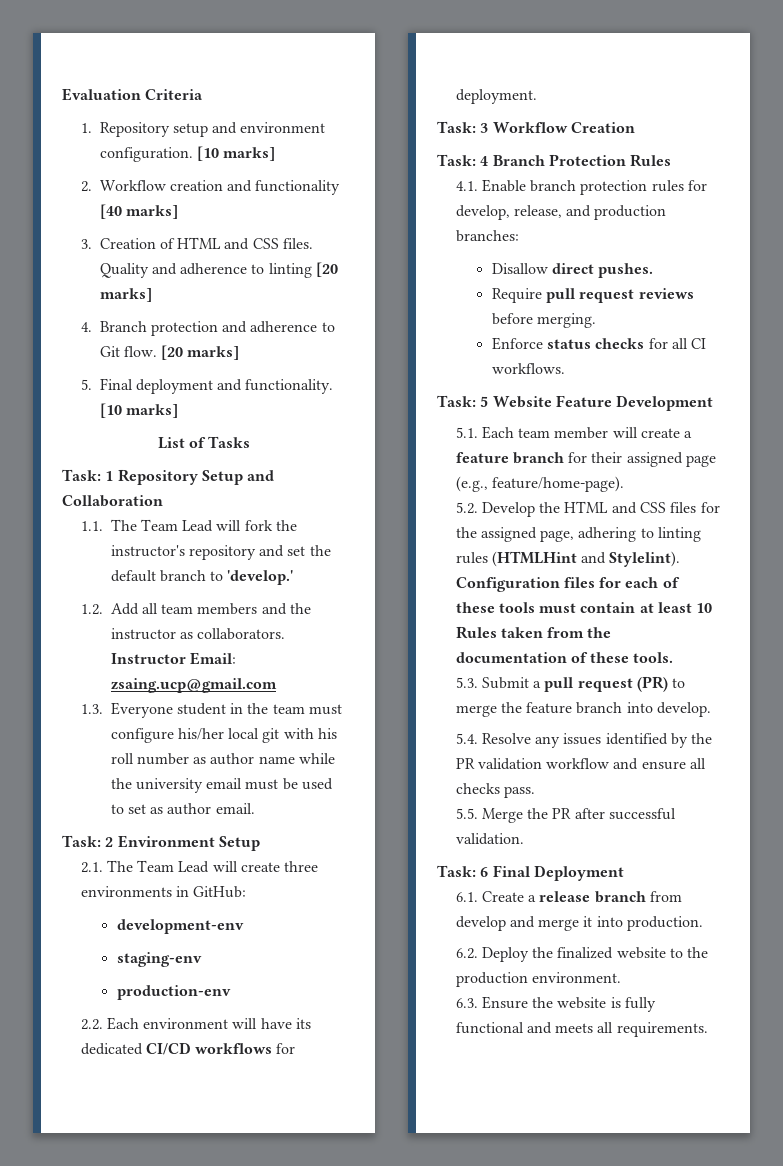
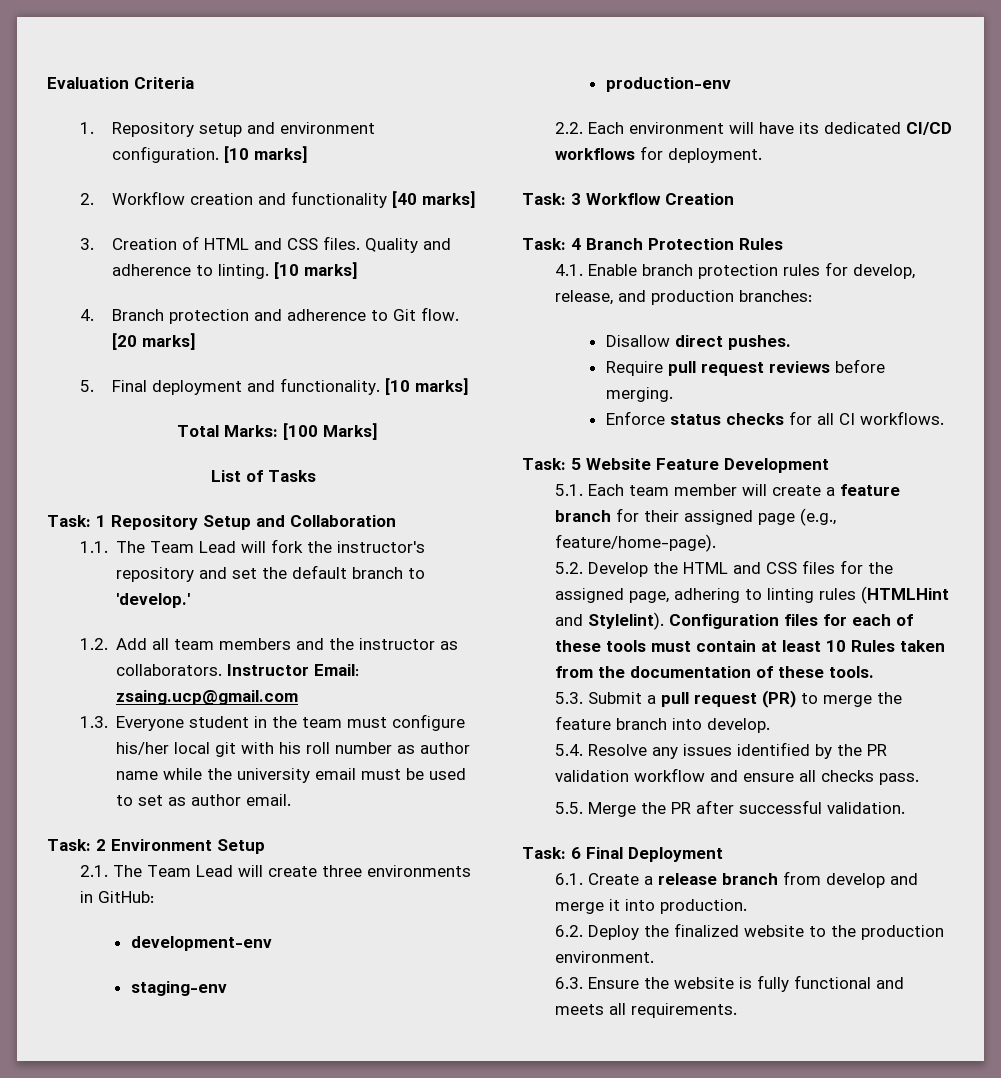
[268,262,339,278] linting [20 -> [218,262,300,279] linting. [10
(178, 411) none -> [176,423,378,440] // Total Marks: [100 Marks]

